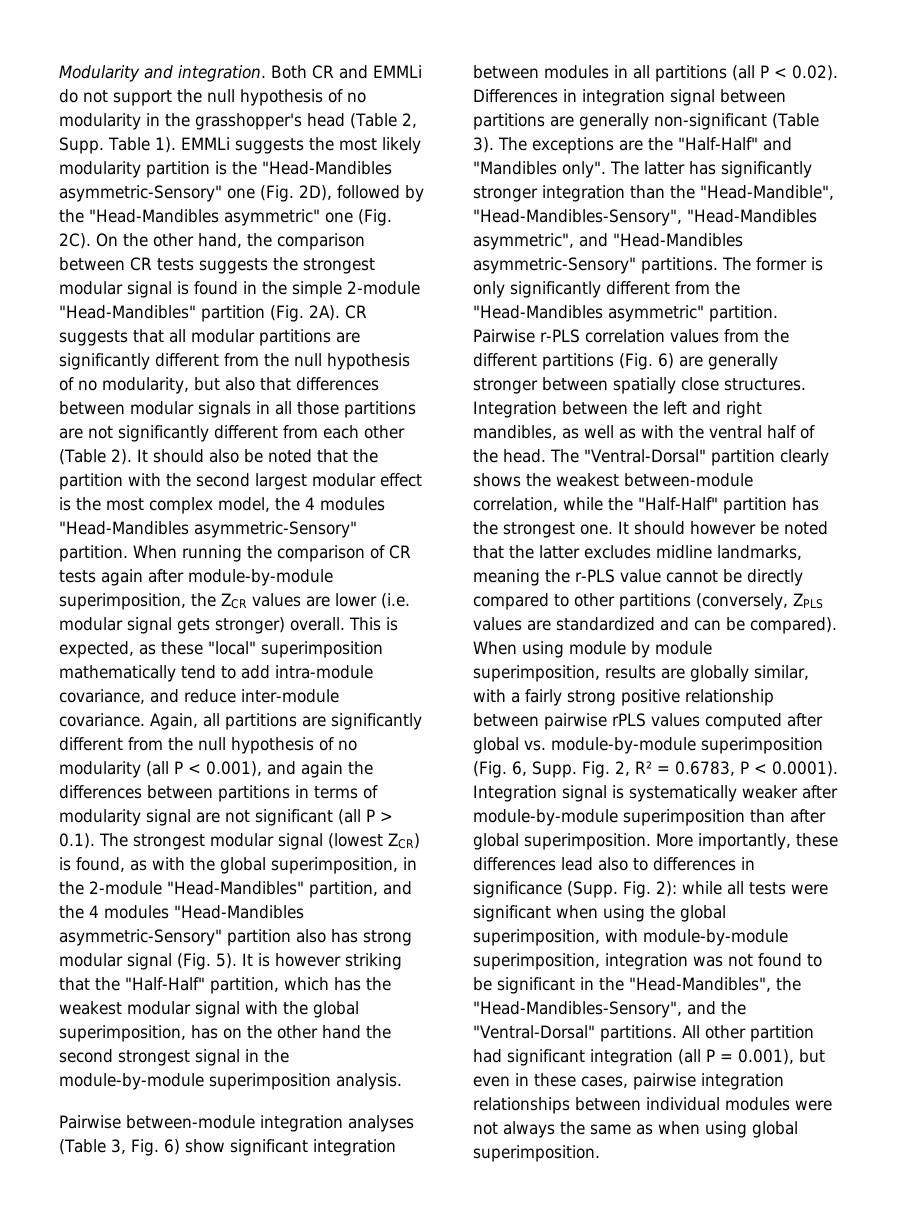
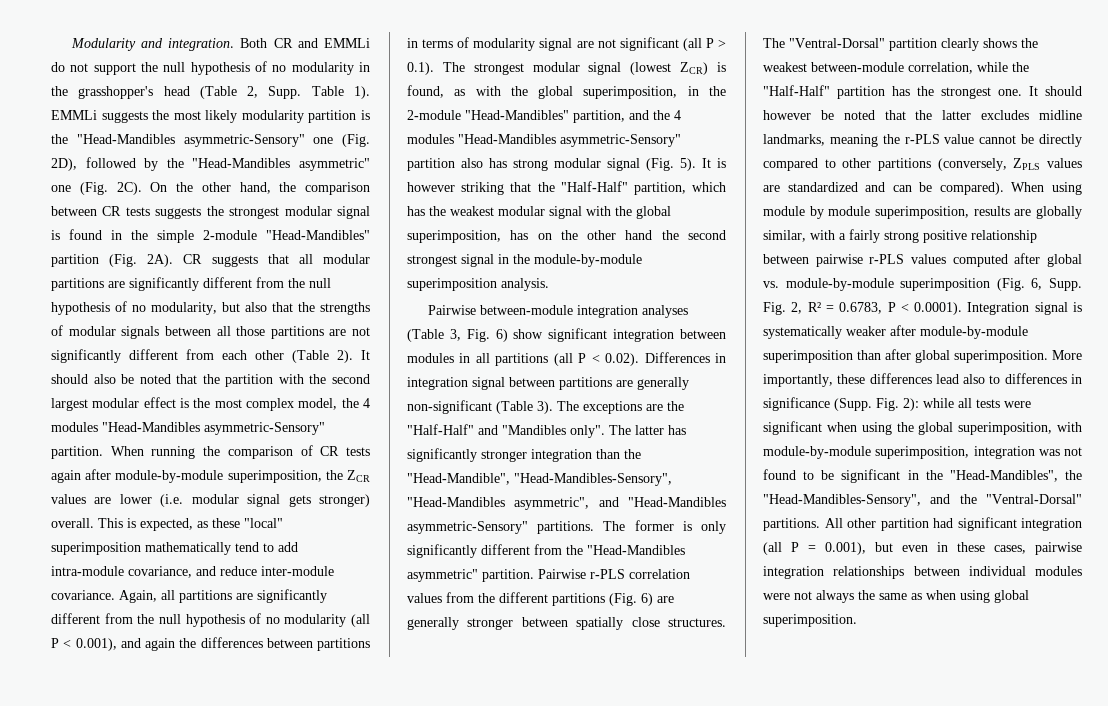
[296,377,379,391] [59,401,125,415] differences between -> [298,302,370,315] [51,325,63,336] the strengths of
[256,401,270,414] in -> [164,326,211,336] between
[473,401,762,418] [473,425,815,440] [473,449,546,463] Integration between the left and right mandibles, as well as with the ventral half of the head. -> (726, 622) none
[612,713,646,727] rPLS -> [869,254,905,264] r-PLS

